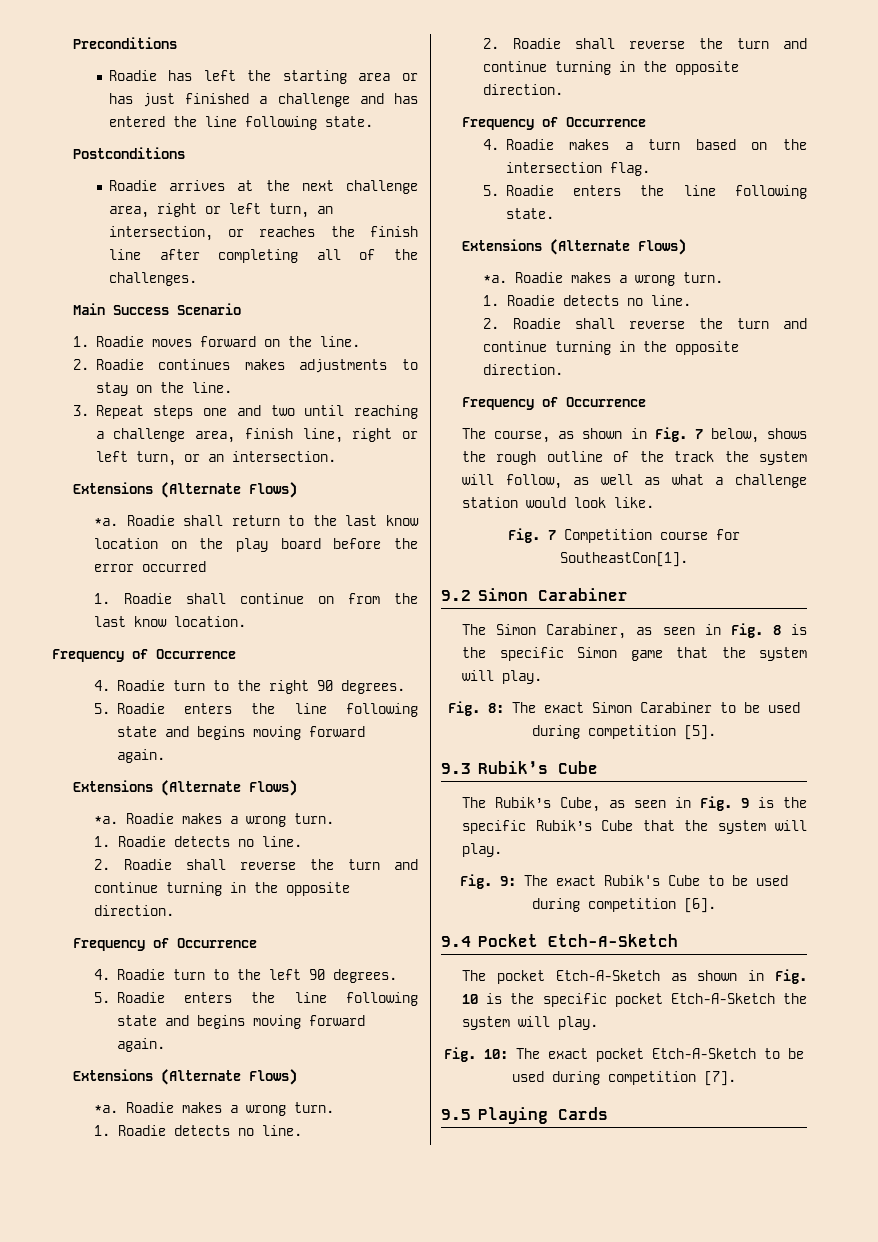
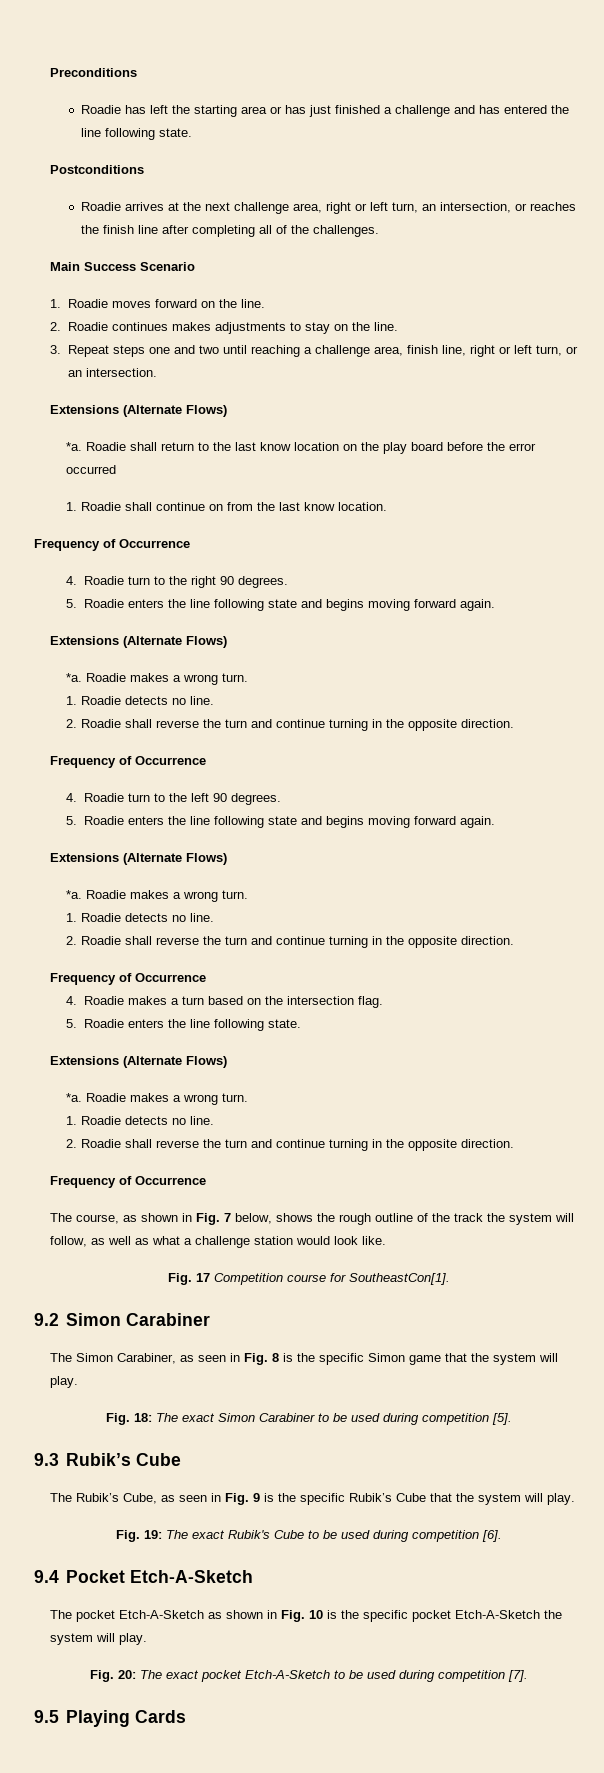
[548,530,556,540] 7 -> [195,1273,210,1282] 17
[488,703,504,713] 8: -> [133,1413,152,1422] 18:
[500,876,516,886] 9: -> [143,1530,162,1539] 19:
[484,1049,508,1059] 10: -> [117,1670,136,1679] 20:

